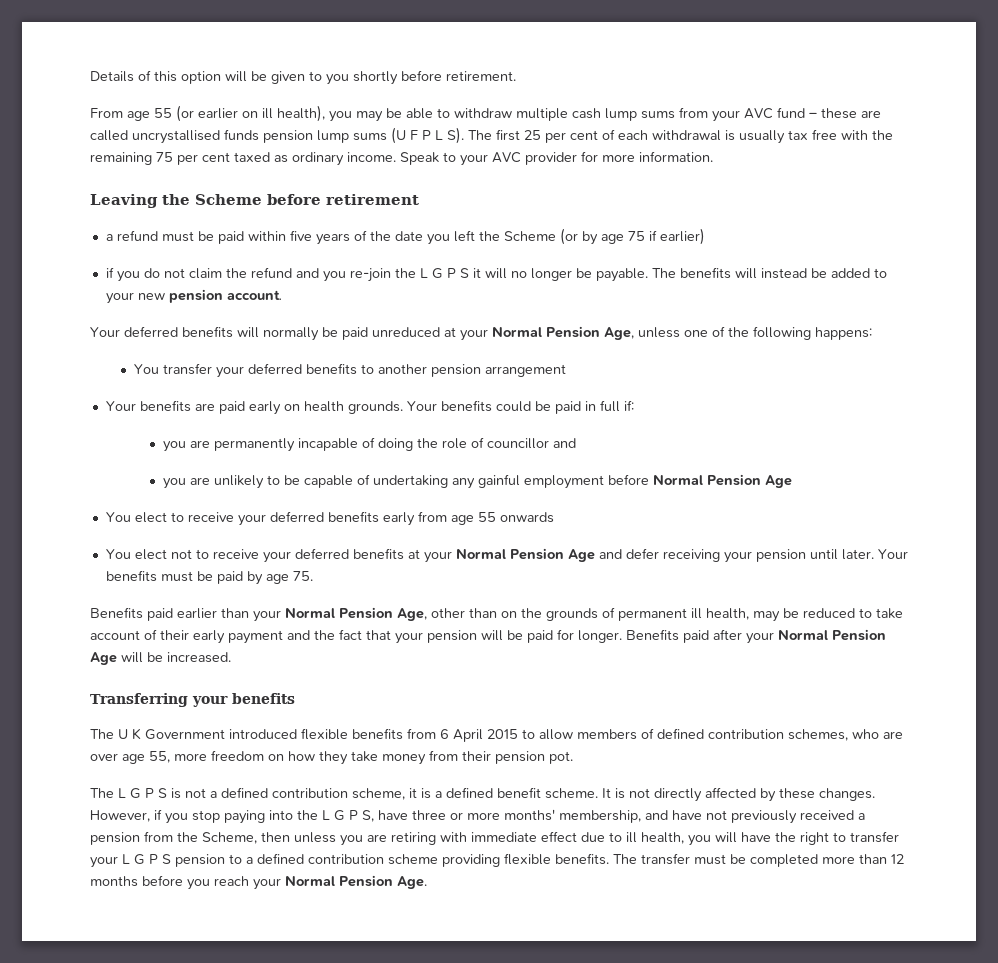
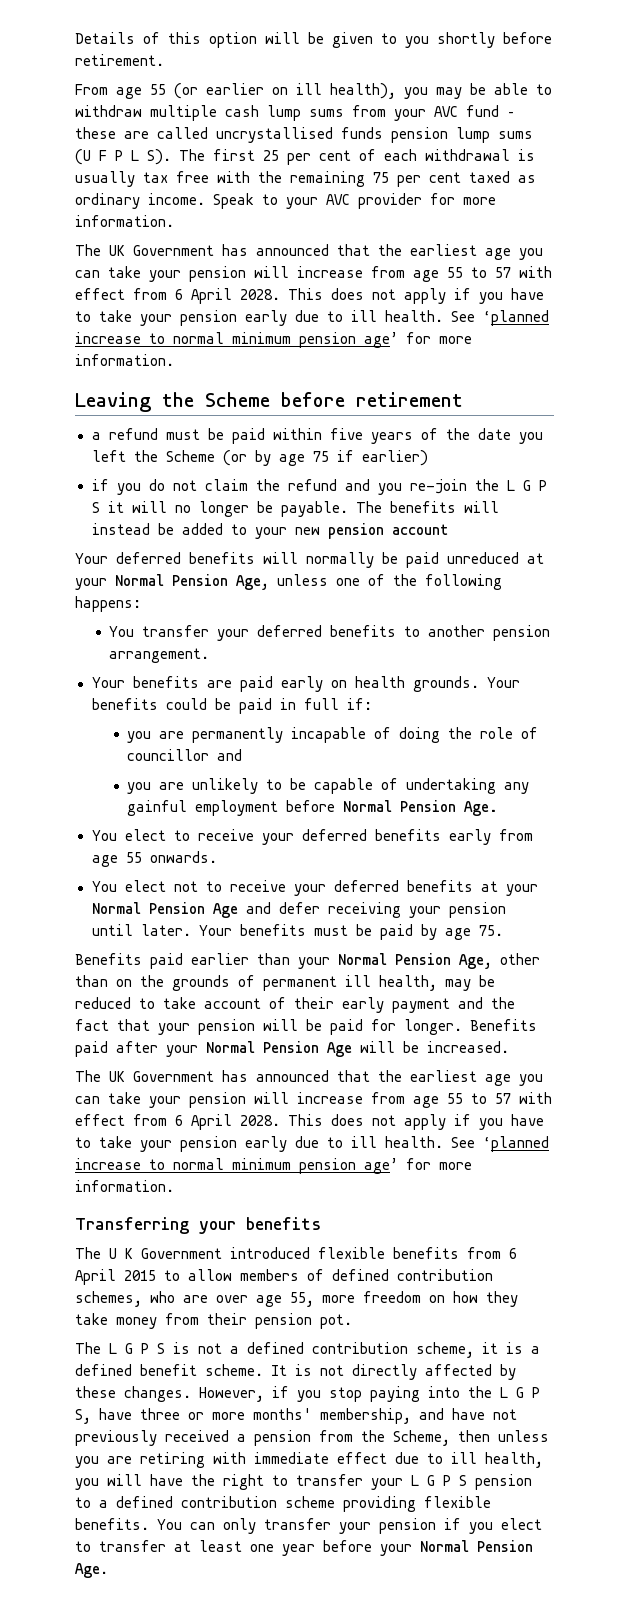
(713, 156) none -> [75,244,543,260] [75,266,552,282] [75,288,544,304] [75,310,549,326] [75,332,472,348] [75,354,174,366] // The UK Government has announced that the earliest age you can take your pension will increase from age 55 to 57 with effect from 6 April 2028. This does not apply if you have to take your pension early due to ill health. See ‘planned increase to normal minimum pension age’ for more information.
[226,290,282,300] account. -> [391,524,449,535] account
[485,364,567,377] arrangement -> [109,648,210,663] arrangement.
[764,475,792,488] Age -> [464,801,499,816] Age.
[499,512,554,523] onwards -> [149,851,217,863] onwards.
(231, 657) none -> [75,1070,543,1086] [75,1092,552,1108] [75,1114,544,1130] [75,1136,549,1152] [75,1158,472,1174] [75,1180,174,1192] // The UK Government has announced that the earliest age you can take your pension will increase from age 55 to 57 with effect from 6 April 2028. This does not apply if you have to take your pension early due to ill health. See ‘planned increase to normal minimum pension age’ for more information.
[613,853,904,867] [90,875,249,890] The transfer must be completed more than 12 months before you reach -> [157,1518,542,1534] [75,1540,372,1556] You can only transfer your pension if you elect to transfer at least one year before

